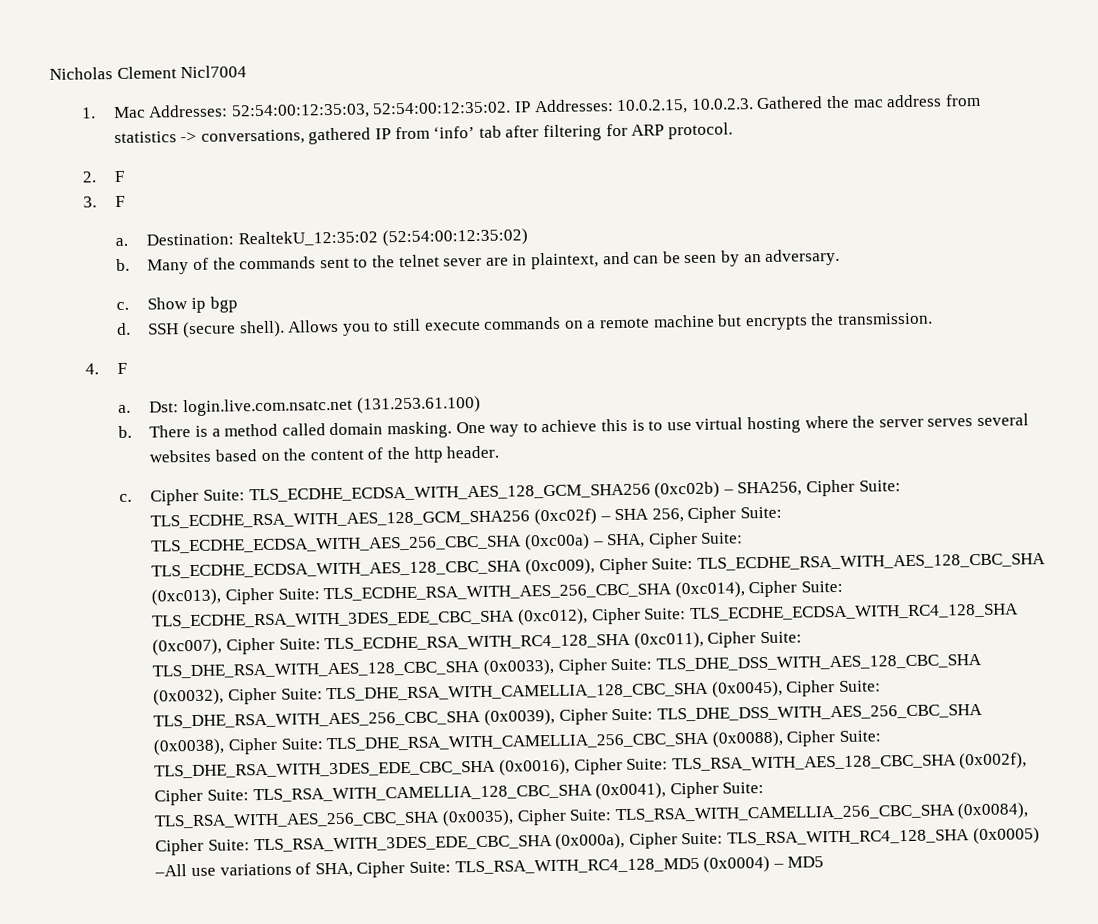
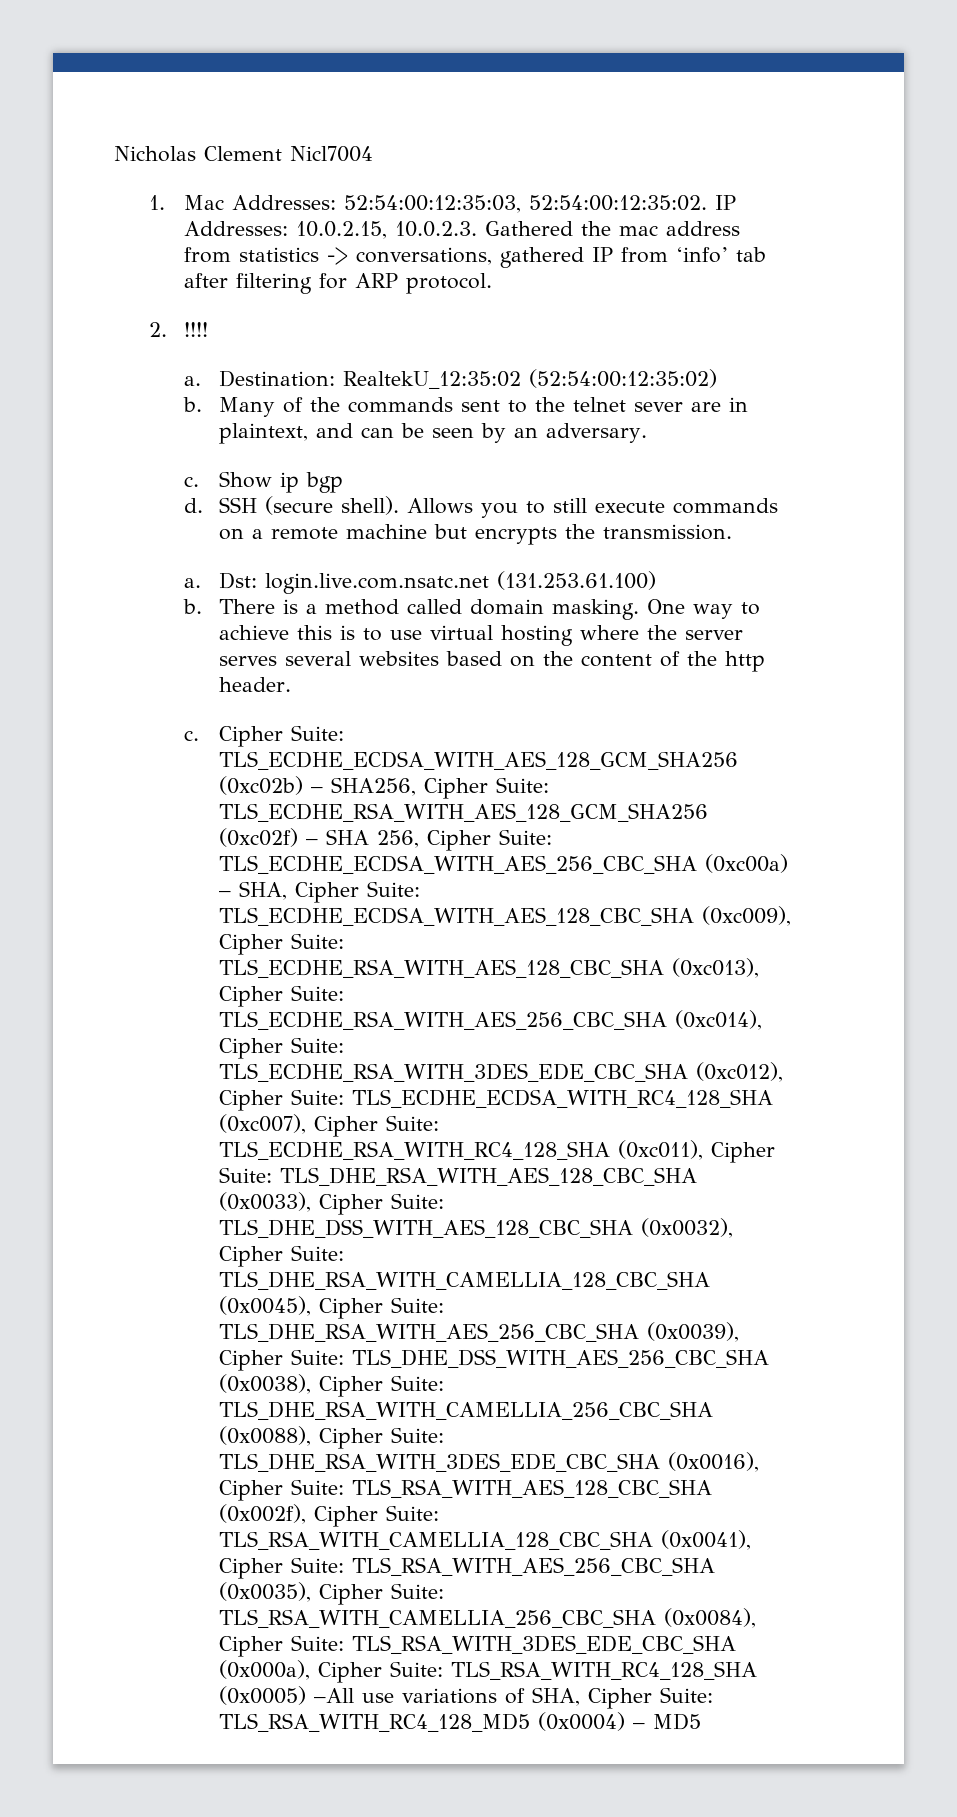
[113,170,125,183] [82,195,125,208] F // 3. F -> [184,322,209,337] !!!!
[84,362,127,375] // 4. F -> (733, 532) none

